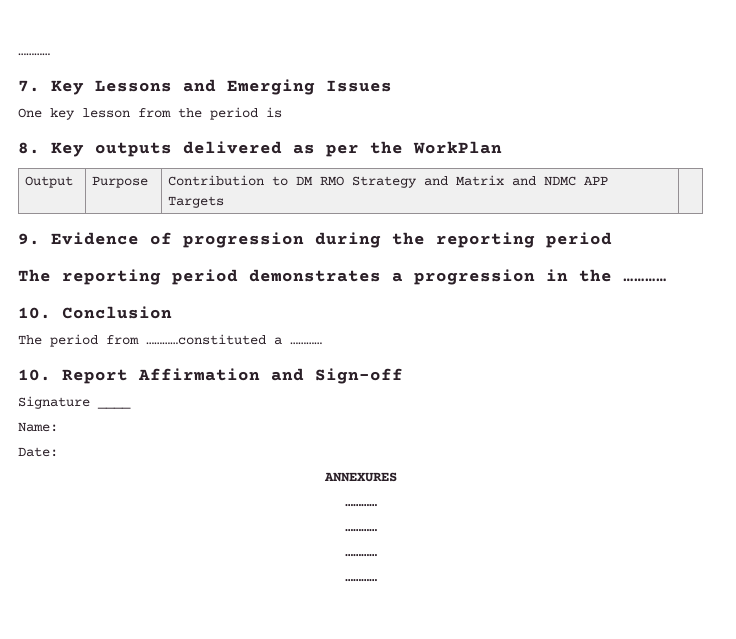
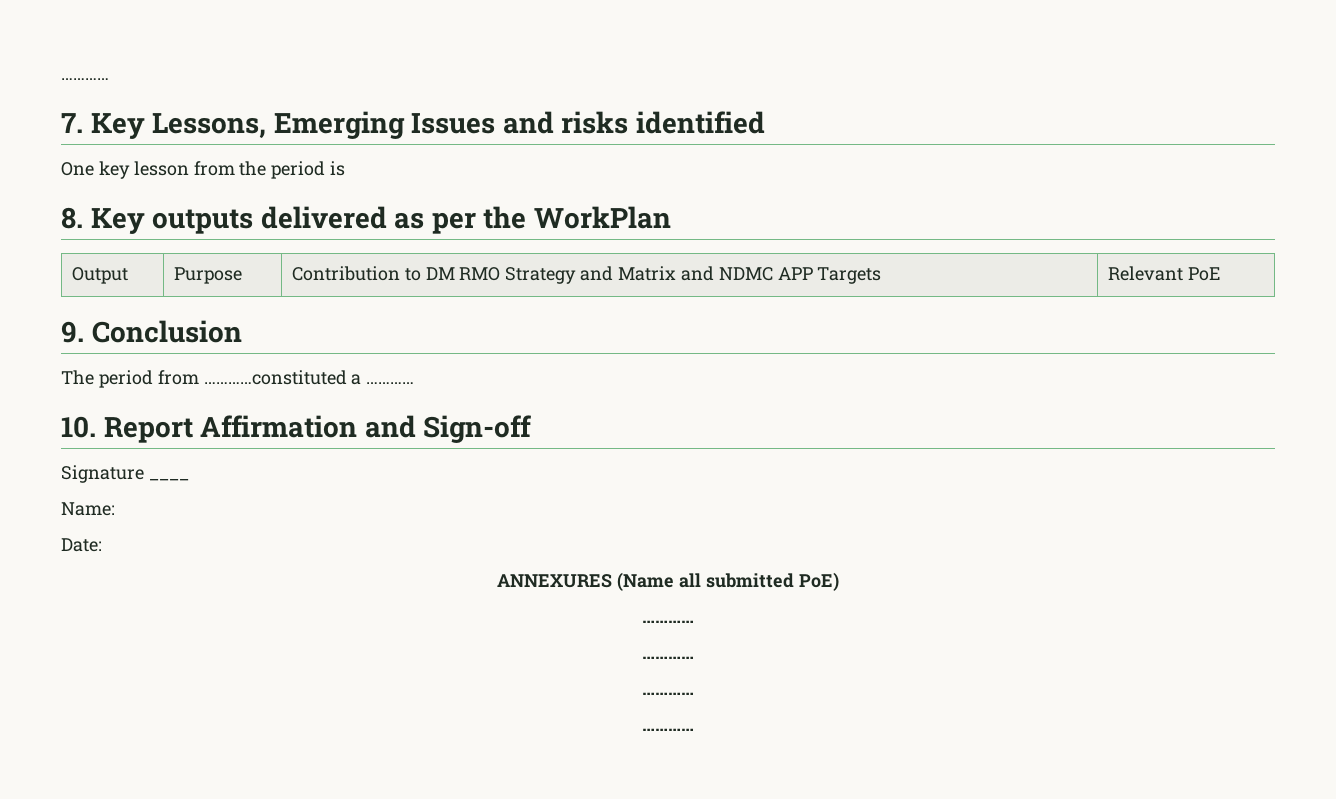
[95,79,216,92] Lessons and -> [152,113,267,138] Lessons,
(392, 86) none -> [502,111,765,134] and risks identified
(225, 202) none -> [1107,266,1220,281] Relevant PoE
[51,232,612,248] [18,269,667,285] [18,307,51,319] Evidence of progression during the reporting period // The reporting period demonstrates a progression in the ………… // 10. -> (84, 332) none
(397, 477) none -> [617,572,839,591] (Name all submitted PoE)

